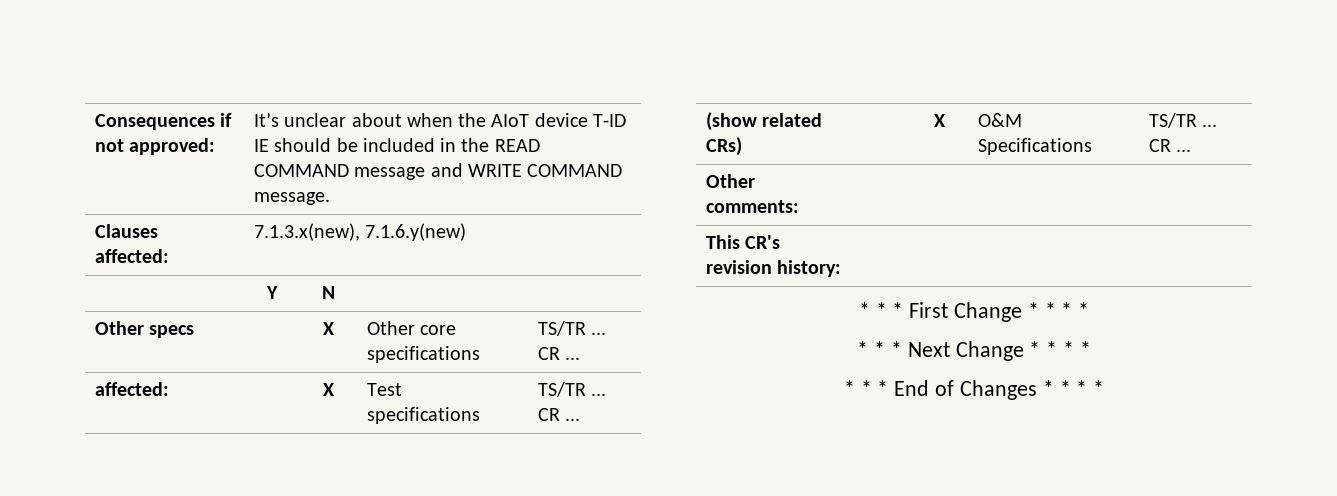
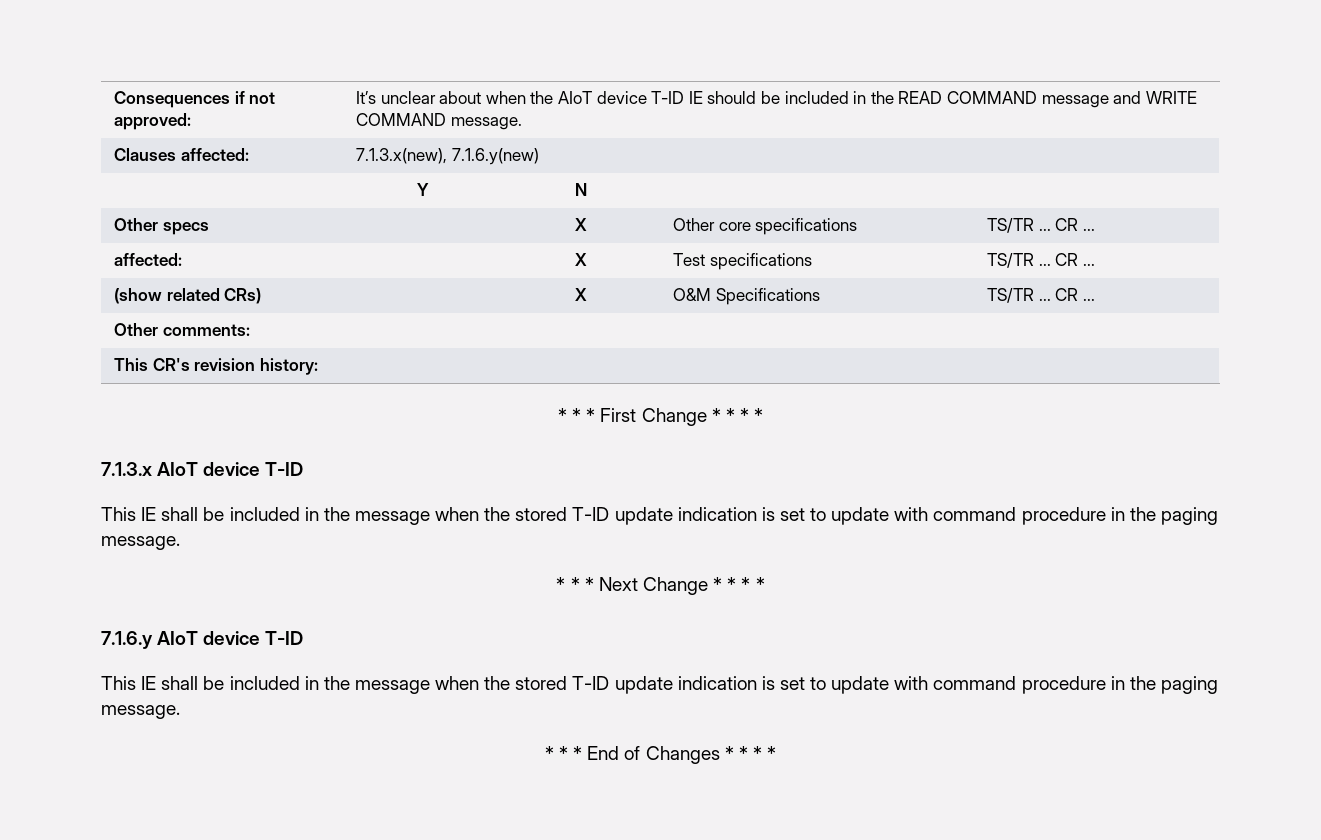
(1090, 310) none -> [101,462,304,476] [101,507,1218,525] [101,536,180,550] // 7.1.3.x AIoT device T-ID // This IE shall be included in the message when the stored T-ID update indication is set to update with command procedure in the paging message.
(1091, 349) none -> [101,631,304,649] [101,676,1218,694] [101,705,180,719] // 7.1.6.y AIoT device T-ID // This IE shall be included in the message when the stored T-ID update indication is set to update with command procedure in the paging message.

